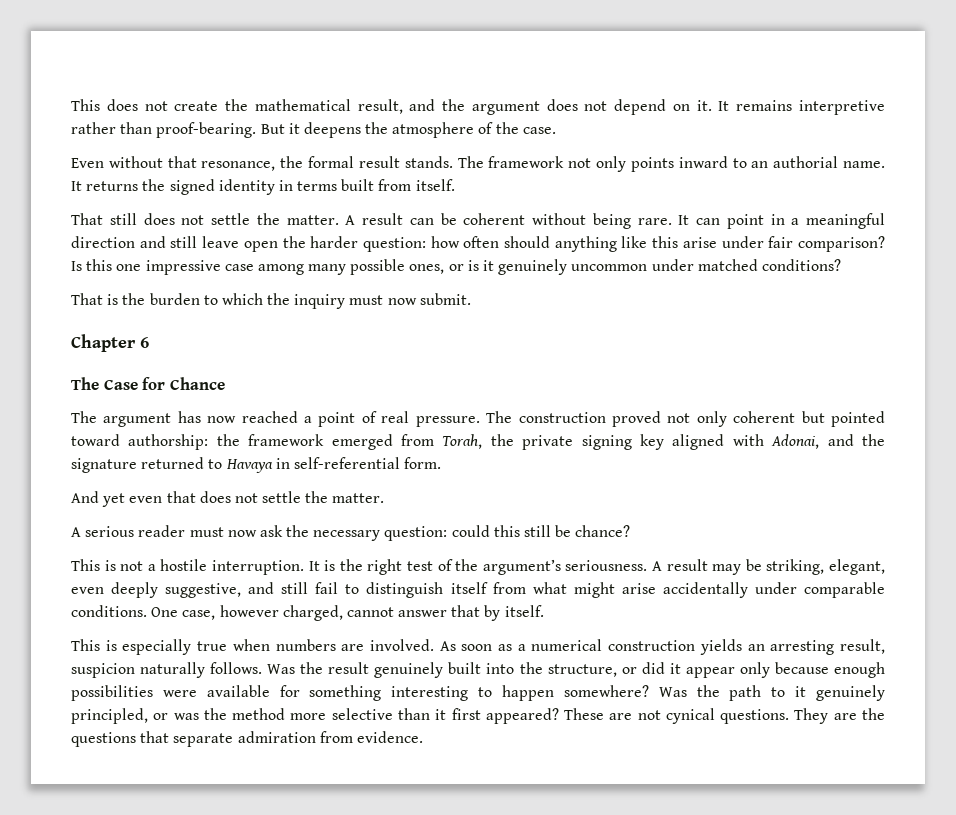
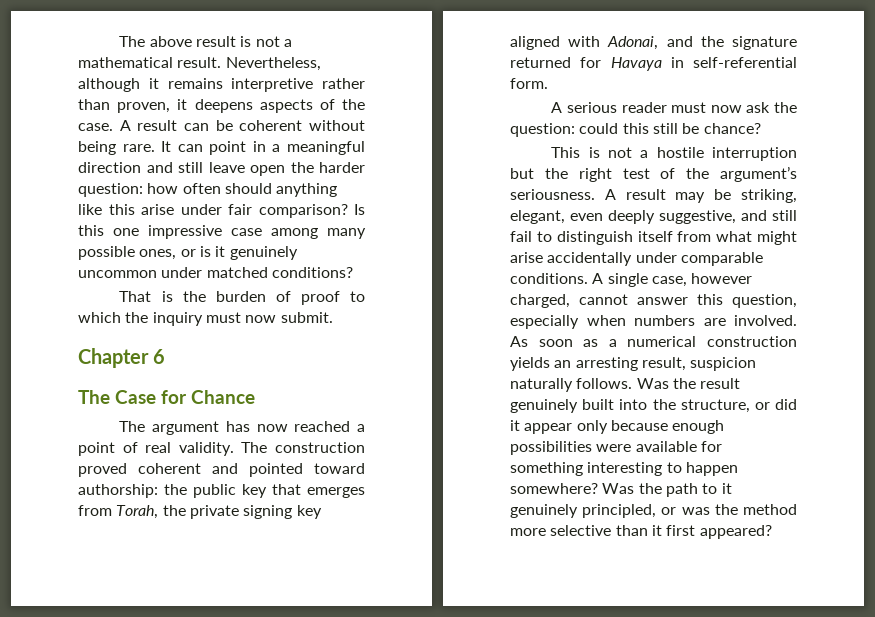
[71,99,885,115] [71,122,556,138] [71,156,886,172] [71,179,455,195] [71,213,339,225] This does not create the mathematical result, and the argument does not depend on it. It remains interpretive rather than proof-bearing. But it deepens the atmosphere of the case. // Even without that resonance, the formal result stands. The framework not only points inward to an authorial name. It returns the signed identity in terms built from itself. // That still does not settle the matter. -> [119,36,293,47] [78,57,321,71] [78,78,365,92] [78,99,365,113] [78,123,113,131] The above result is not a mathematical result. Nevertheless, although it remains interpretive rather than proven, it deepens aspects of the case.
(200, 299) none -> [275,291,340,305] of proof
[415,416,480,427] pressure. -> [178,442,234,456] validity.
[667,411,885,427] [71,434,393,450] not only coherent but pointed toward authorship: the framework emerged -> [138,463,365,477] [78,484,365,498] coherent and pointed toward authorship: the public key that emerges
[208,459,223,469] to -> [580,57,602,68] for
[71,491,385,507] // And yet even that does not settle the matter. -> (548, 83) none
[313,530,381,541] necessary -> (797, 107) none
[211,560,336,575] interruption. It is -> [712,147,797,161] [510,168,534,179] interruption but
[151,607,179,617] One -> [592,273,648,287] A single
[451,605,544,621] [71,639,228,655] that by itself. // This is especially true -> [697,294,797,308] [510,315,579,329] this question, especially
[564,708,886,724] [71,731,423,747] These are not cynical questions. They are the questions that separate admiration from evidence. -> (772, 532) none

